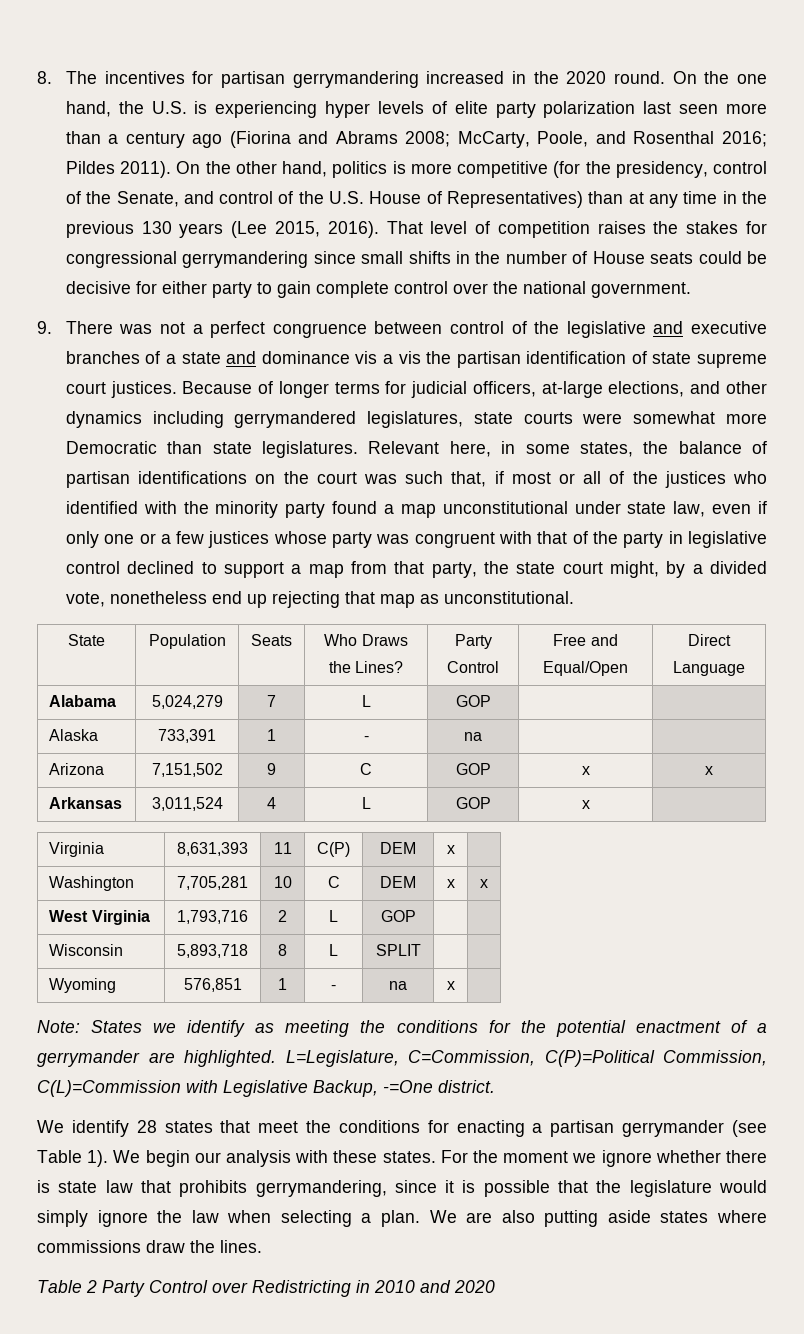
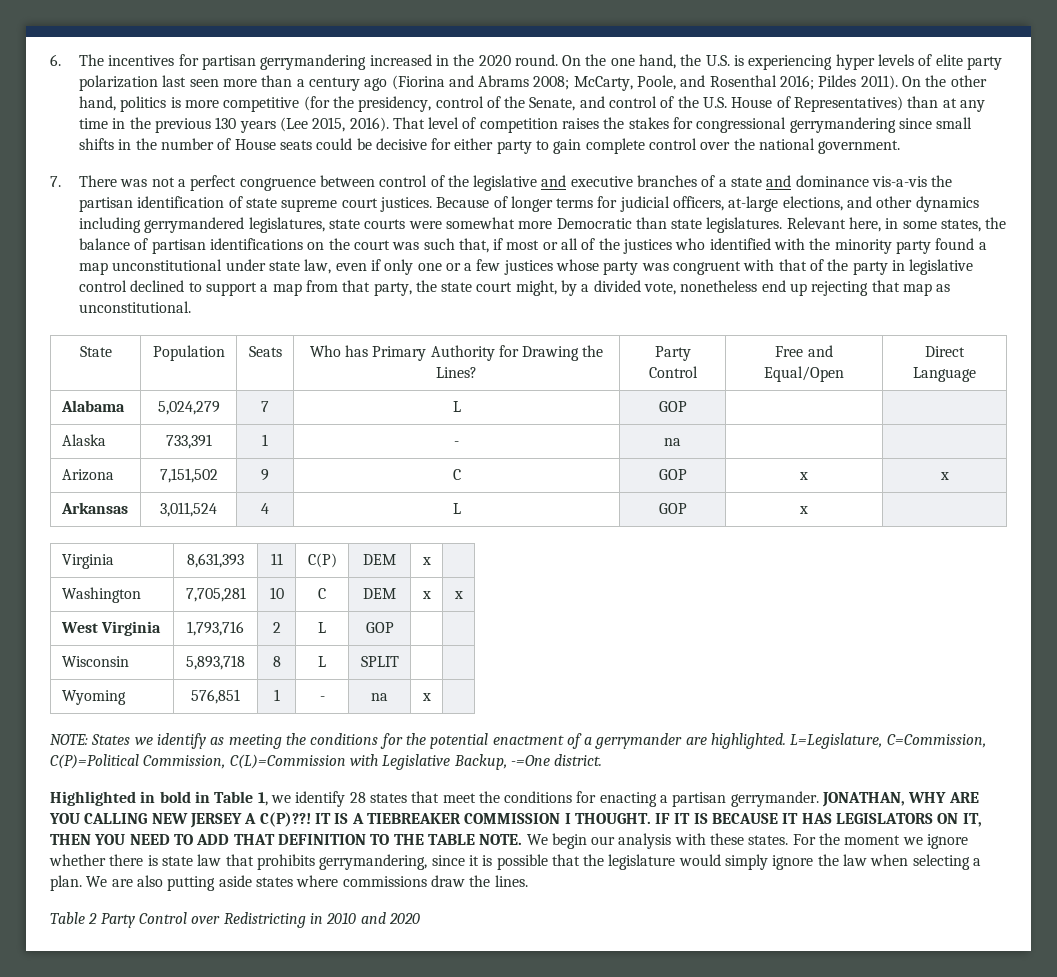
[37,71,52,84] 8. -> [50,54,61,66] 6.
[37,321,52,334] 9. -> [50,176,61,187] 7.
[355,351,421,364] vis a vis -> [872,176,928,187] vis-a-vis
[361,634,408,646] Draws -> [344,345,580,361] has Primary Authority for Drawing
[37,1020,80,1033] Note: -> [50,734,88,745] NOTE:
[37,1120,64,1133] We -> [50,791,291,806] Highlighted in bold in Table 1, we
[622,1120,767,1137] [37,1150,109,1167] gerrymander (see Table 1). -> [730,791,979,807] [49,812,982,828] [50,834,523,845] gerrymander. JONATHAN, WHY ARE YOU CALLING NEW JERSEY A C(P)??! IT IS A TIEBREAKER COMMISSION I THOUGHT. IF IT IS BECAUSE IT HAS LEGISLATORS ON IT, THEN YOU NEED TO ADD THAT DEFINITION TO THE TABLE NOTE.

